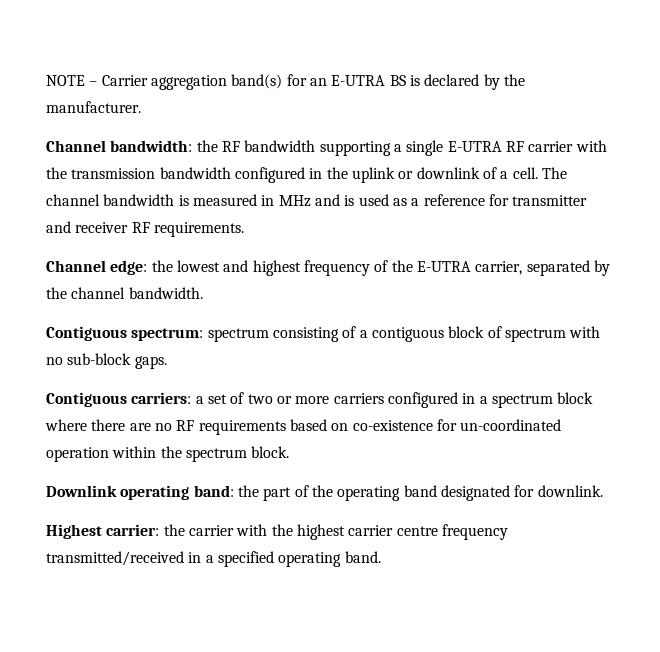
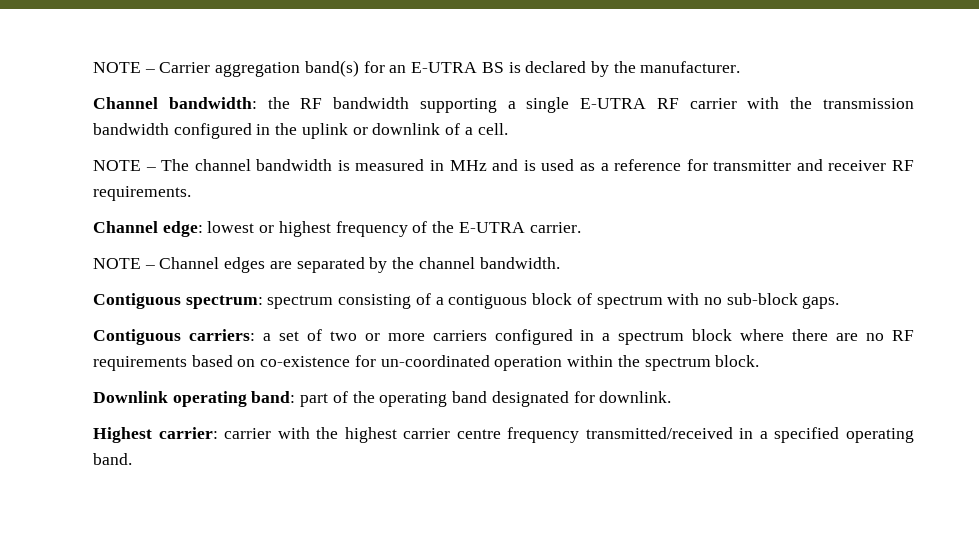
(538, 173) none -> [93,160,156,171] // NOTE –
[151,260,249,272] the lowest and -> [207,221,275,233] lowest or
[475,261,523,275] carrier, -> [529,222,581,233] [93,257,292,273] carrier. // NOTE – Channel edges are
[237,485,259,497] the -> (296, 397) none
[163,524,185,536] the -> (218, 433) none

